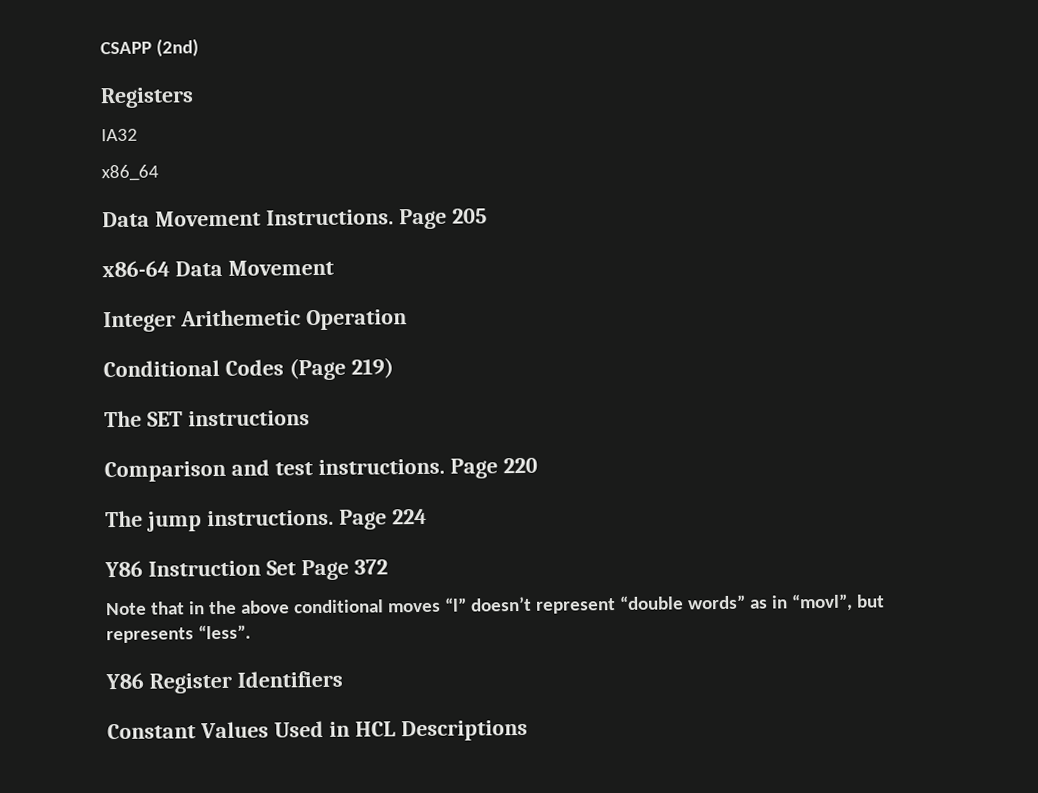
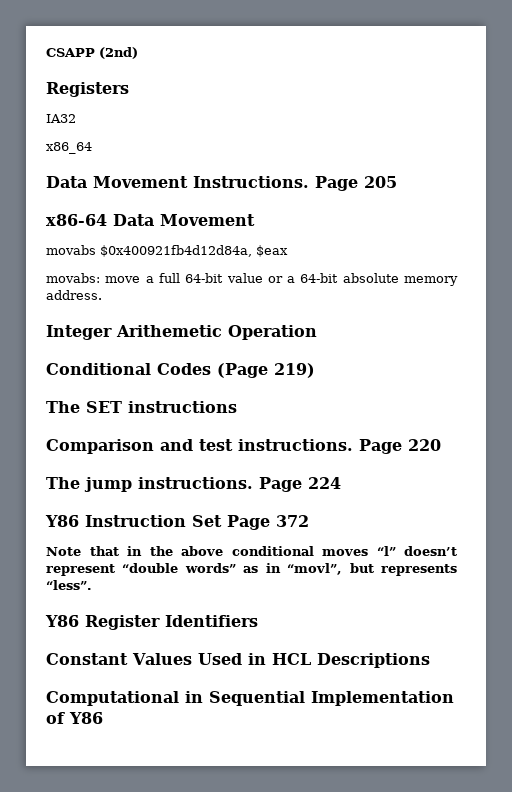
(334, 267) none -> [46,245,288,257] [46,273,459,286] [46,290,102,300] // movabs $0x400921fb4d12d84a, $eax // movabs: move a full 64-bit value or a 64-bit absolute memory address.
(528, 730) none -> [46,691,454,706] [46,712,103,724] // Computational in Sequential Implementation of Y86

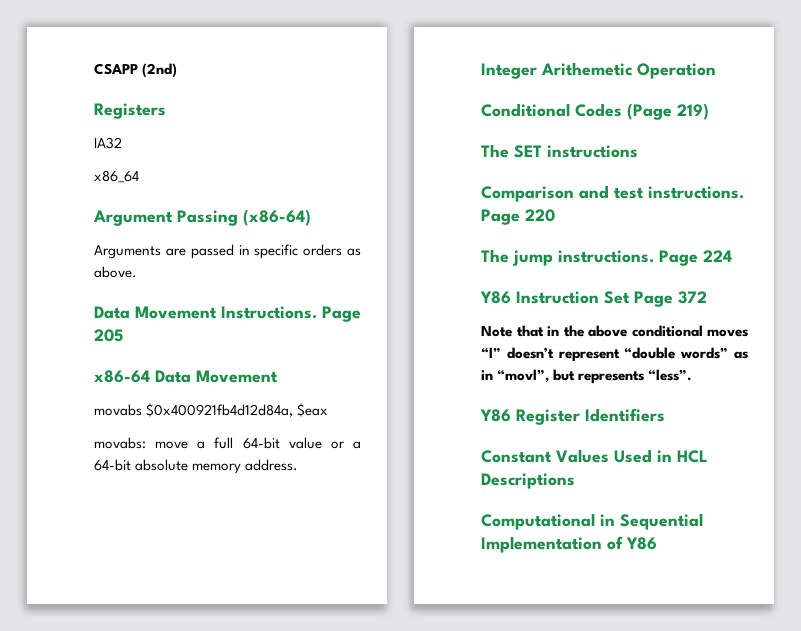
(92, 148) none -> [93,209,311,226] [94,244,361,259] [94,266,137,278] // Argument Passing (x86-64) // Arguments are passed in specific orders as above.

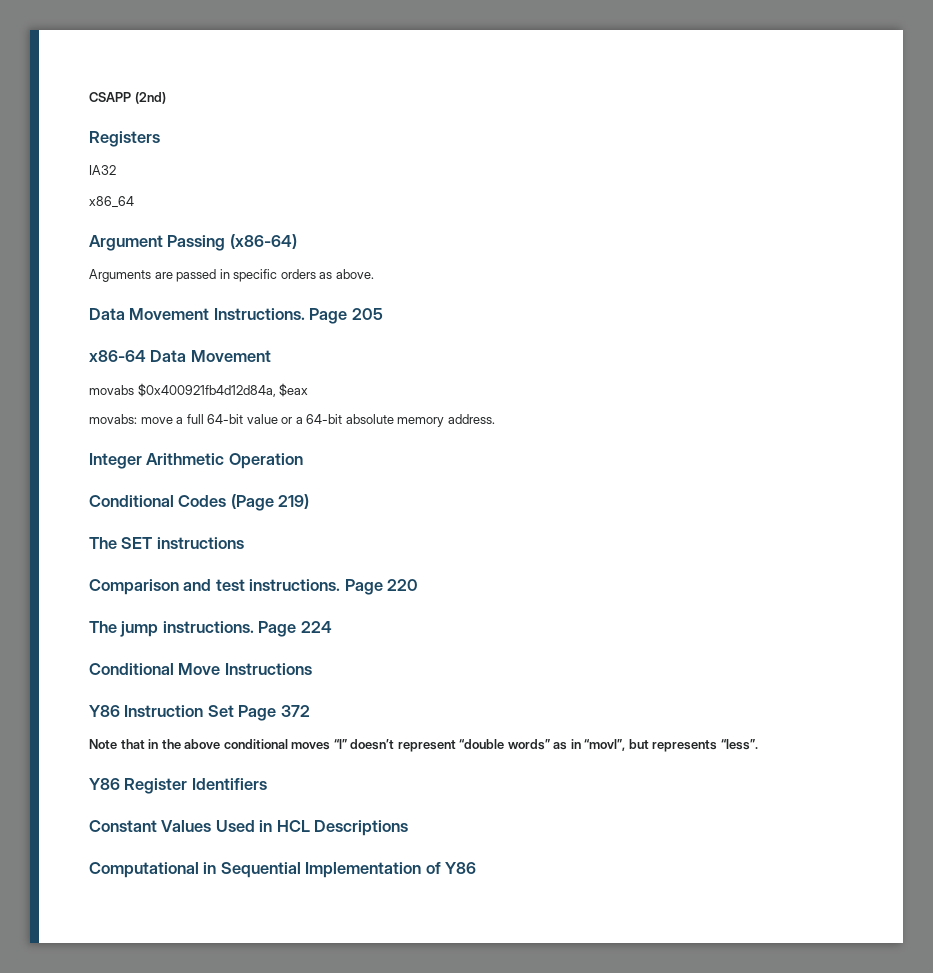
[541,62,633,76] Arithemetic -> [146,453,225,465] Arithmetic
(732, 256) none -> [89,663,312,675] // Conditional Move Instructions

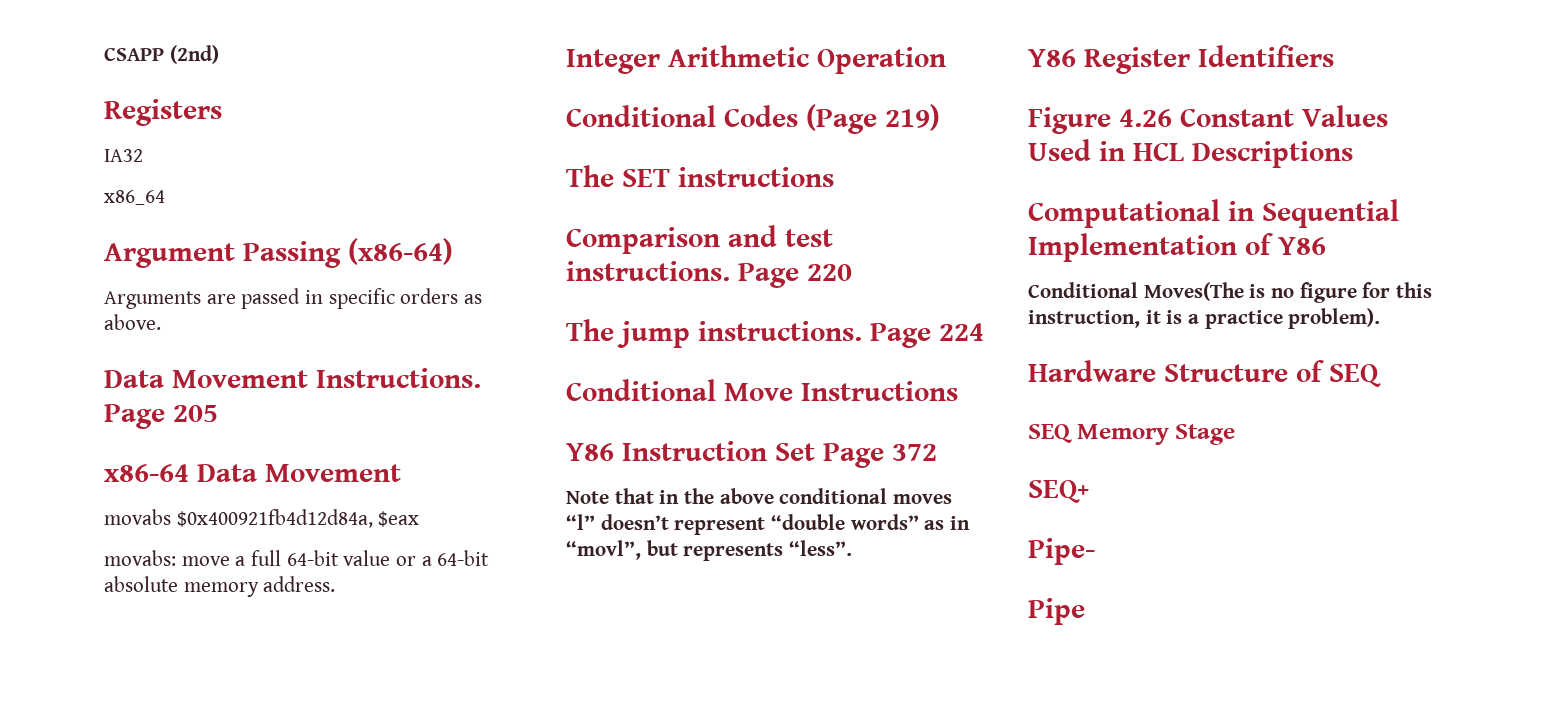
(267, 784) none -> [1028,107,1172,134] Figure 4.26
(477, 868) none -> [1028,282,1433,303] [1028,308,1381,329] [1028,360,1381,387] [1028,424,1236,445] [1028,480,1089,503] [1028,538,1095,565] [1028,598,1085,625] // Conditional Moves(The is no figure for this instruction, it is a practice problem). // Hardware Structure of SEQ // SEQ Memory Stage // SEQ+ // Pipe- // Pipe

